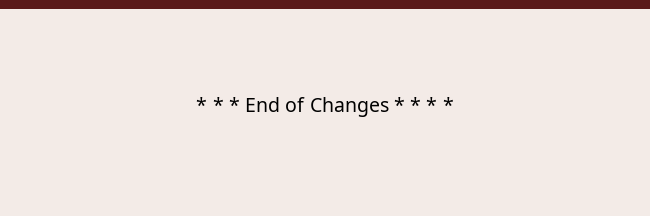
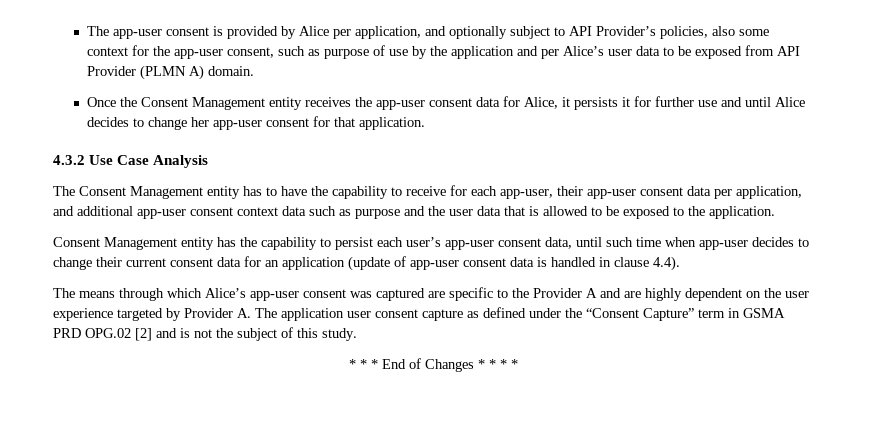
(196, 104) none -> [87,26,770,39] [87,45,801,59] [87,65,255,80] [87,96,806,110] [87,116,426,130] [53,155,209,168] [53,185,802,199] [53,206,775,219] [53,237,809,250] [53,256,680,271] [53,287,809,301] [53,307,785,321] [53,327,357,341] The app-user consent is provided by Alice per application, and optionally subject to API Provider’s policies, also some context for the app-user consent, such as purpose of use by the application and per Alice’s user data to be exposed from API Provider (PLMN A) domain. // Once the Consent Management entity receives the app-user consent data for Alice, it persists it for further use and until Alice decides to change her app-user consent for that application. // 4.3.2 Use Case Analysis // The Consent Management entity has to have the capability to receive for each app-user, their app-user consent data per application, and additional app-user consent context data such as purpose and the user data that is allowed to be exposed to the application. // Consent Management entity has the capability to persist each user’s app-user consent data, until such time when app-user decides to change their current consent data for an application (update of app-user consent data is handled in clause 4.4). // The means through which Alice’s app-user consent was captured are specific to the Provider A and are highly dependent on the user experience targeted by Provider A. The application user consent capture as defined under the “Consent Capture” term in GSMA PRD OPG.02 [2] and is not the subject of this study. //

